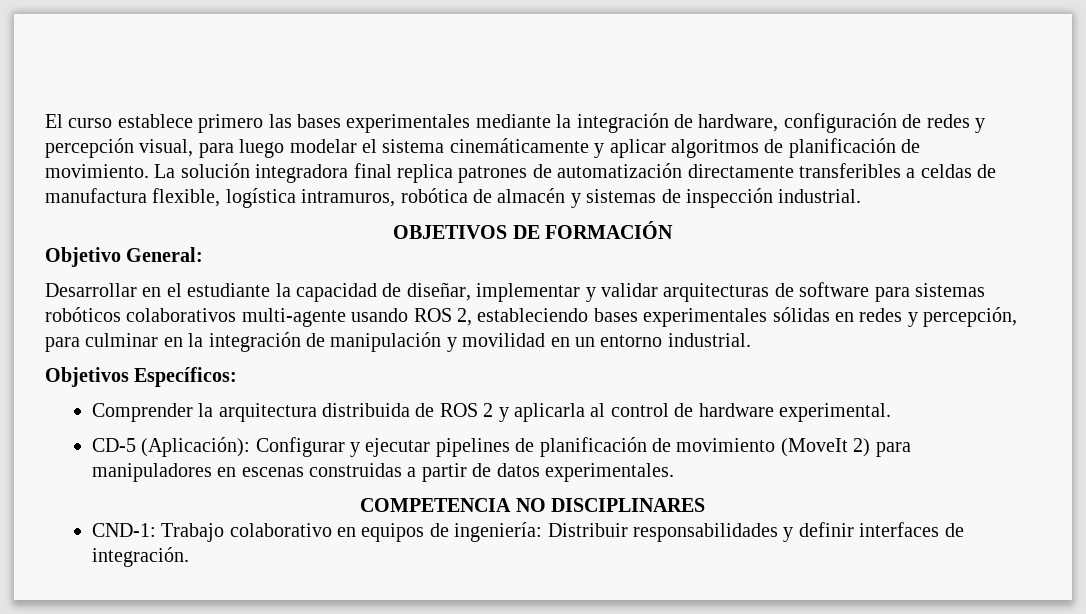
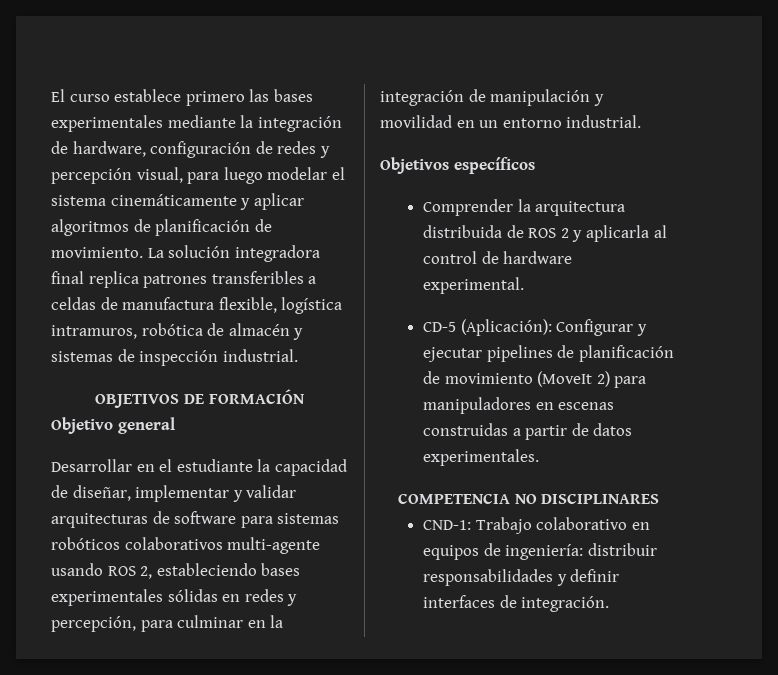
[532,163,794,178] de automatización directamente -> (208, 281) none
[126,247,204,262] General: -> [117,417,175,434] general
[134,367,238,387] Específicos: -> [453,157,535,174] específicos
[547,523,628,537] Distribuir -> [587,543,657,556] distribuir

